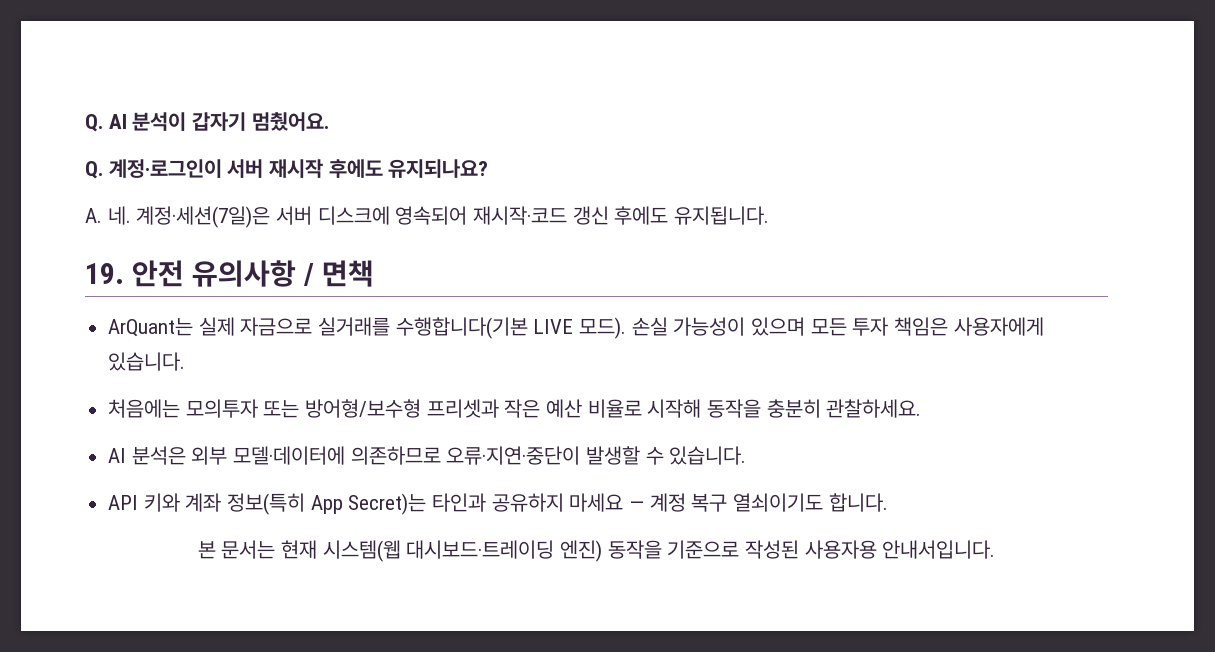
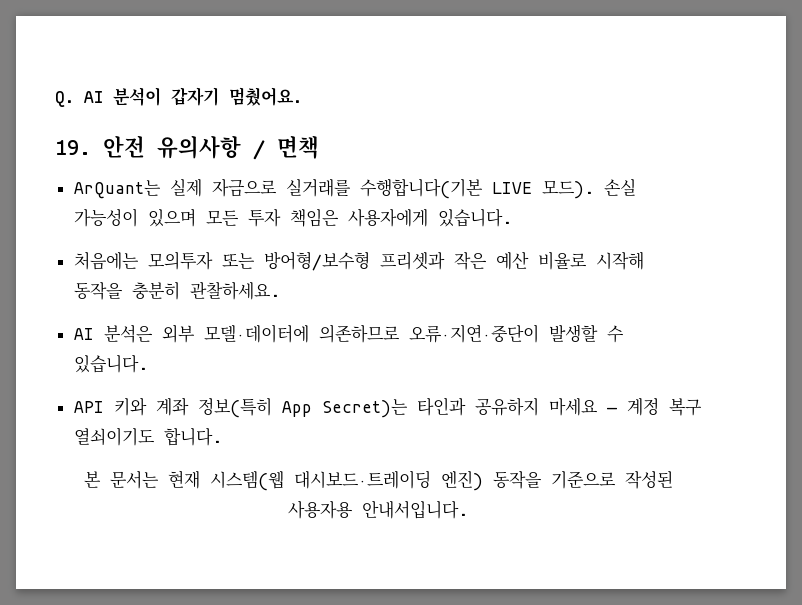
[85,159,489,179] [85,206,770,228] // Q. 계정·로그인이 서버 재시작 후에도 유지되나요? // A. 네. 계정·세션(7일)은 서버 디스크에 영속되어 재시작·코드 갱신 후에도 유지됩니다. -> (302, 96) none

